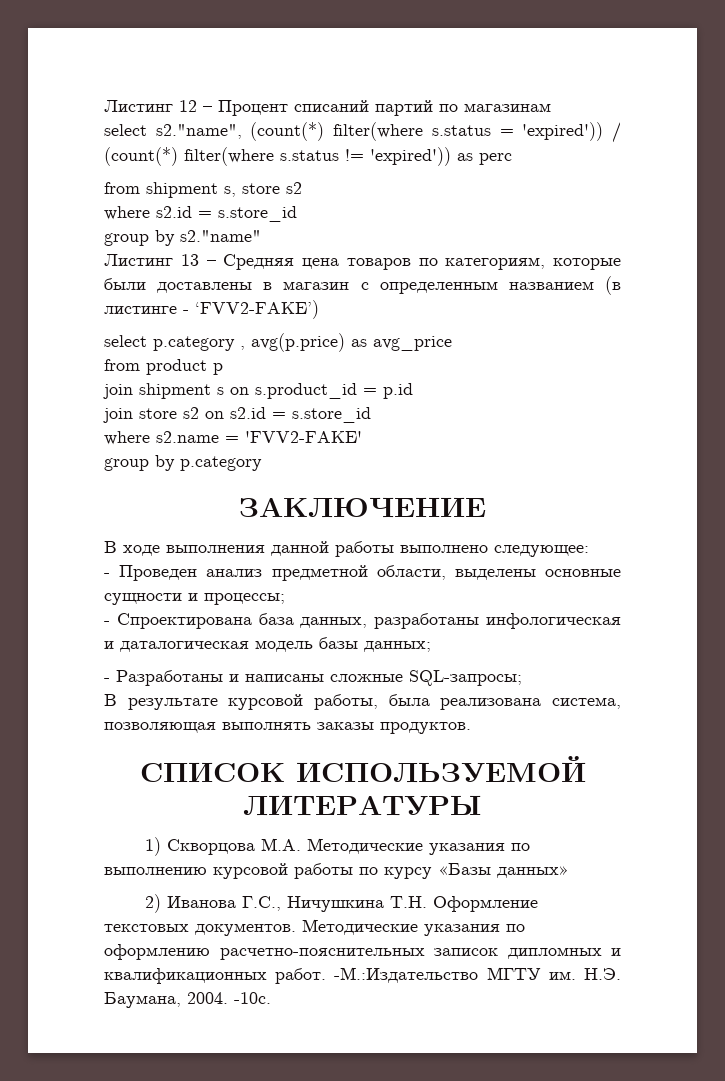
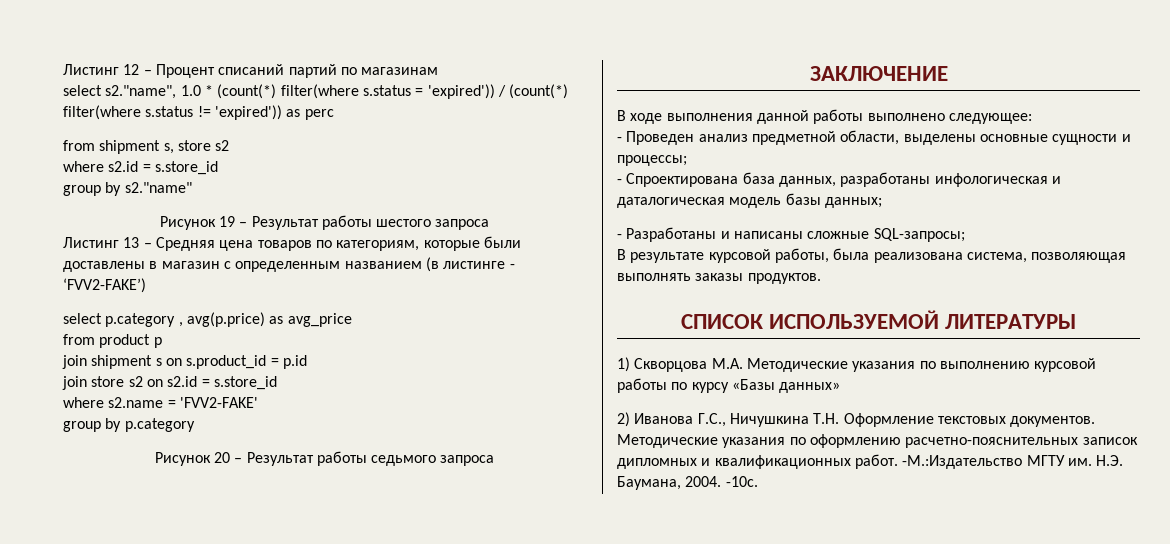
(242, 131) none -> [180,85,213,96] 1.0 *
(261, 236) none -> [159,215,490,230] // Рисунок 19 – Результат работы шестого запроса
(262, 463) none -> [154,451,495,466] // Рисунок 20 – Результат работы седьмого запроса

